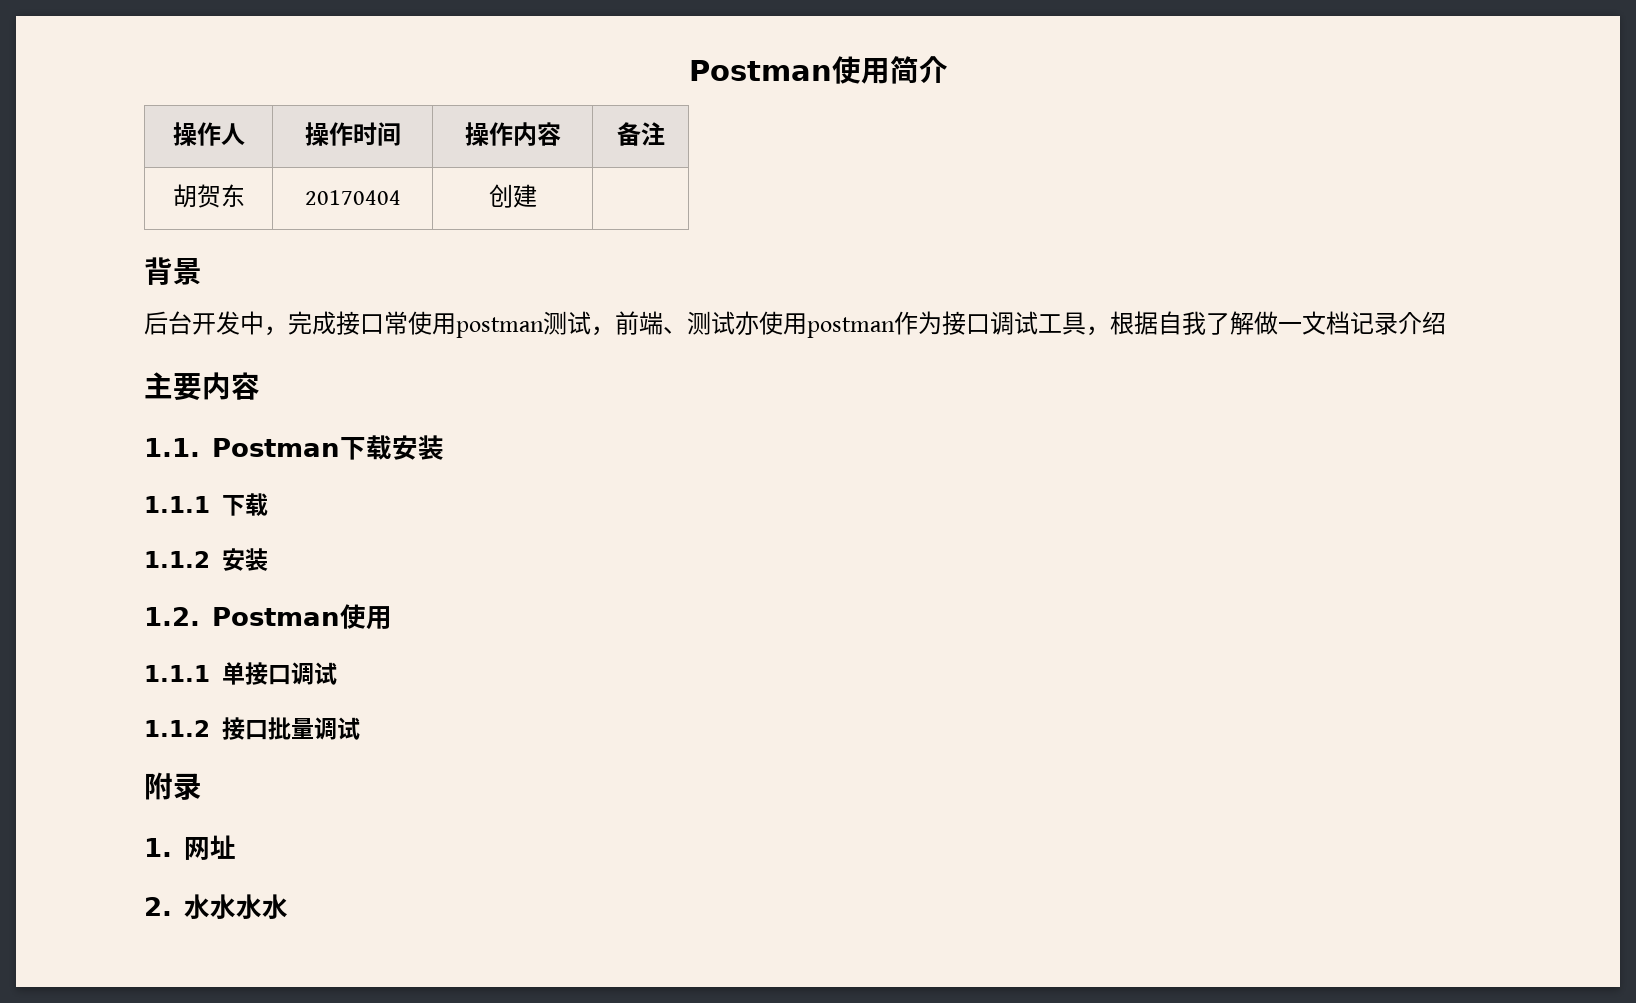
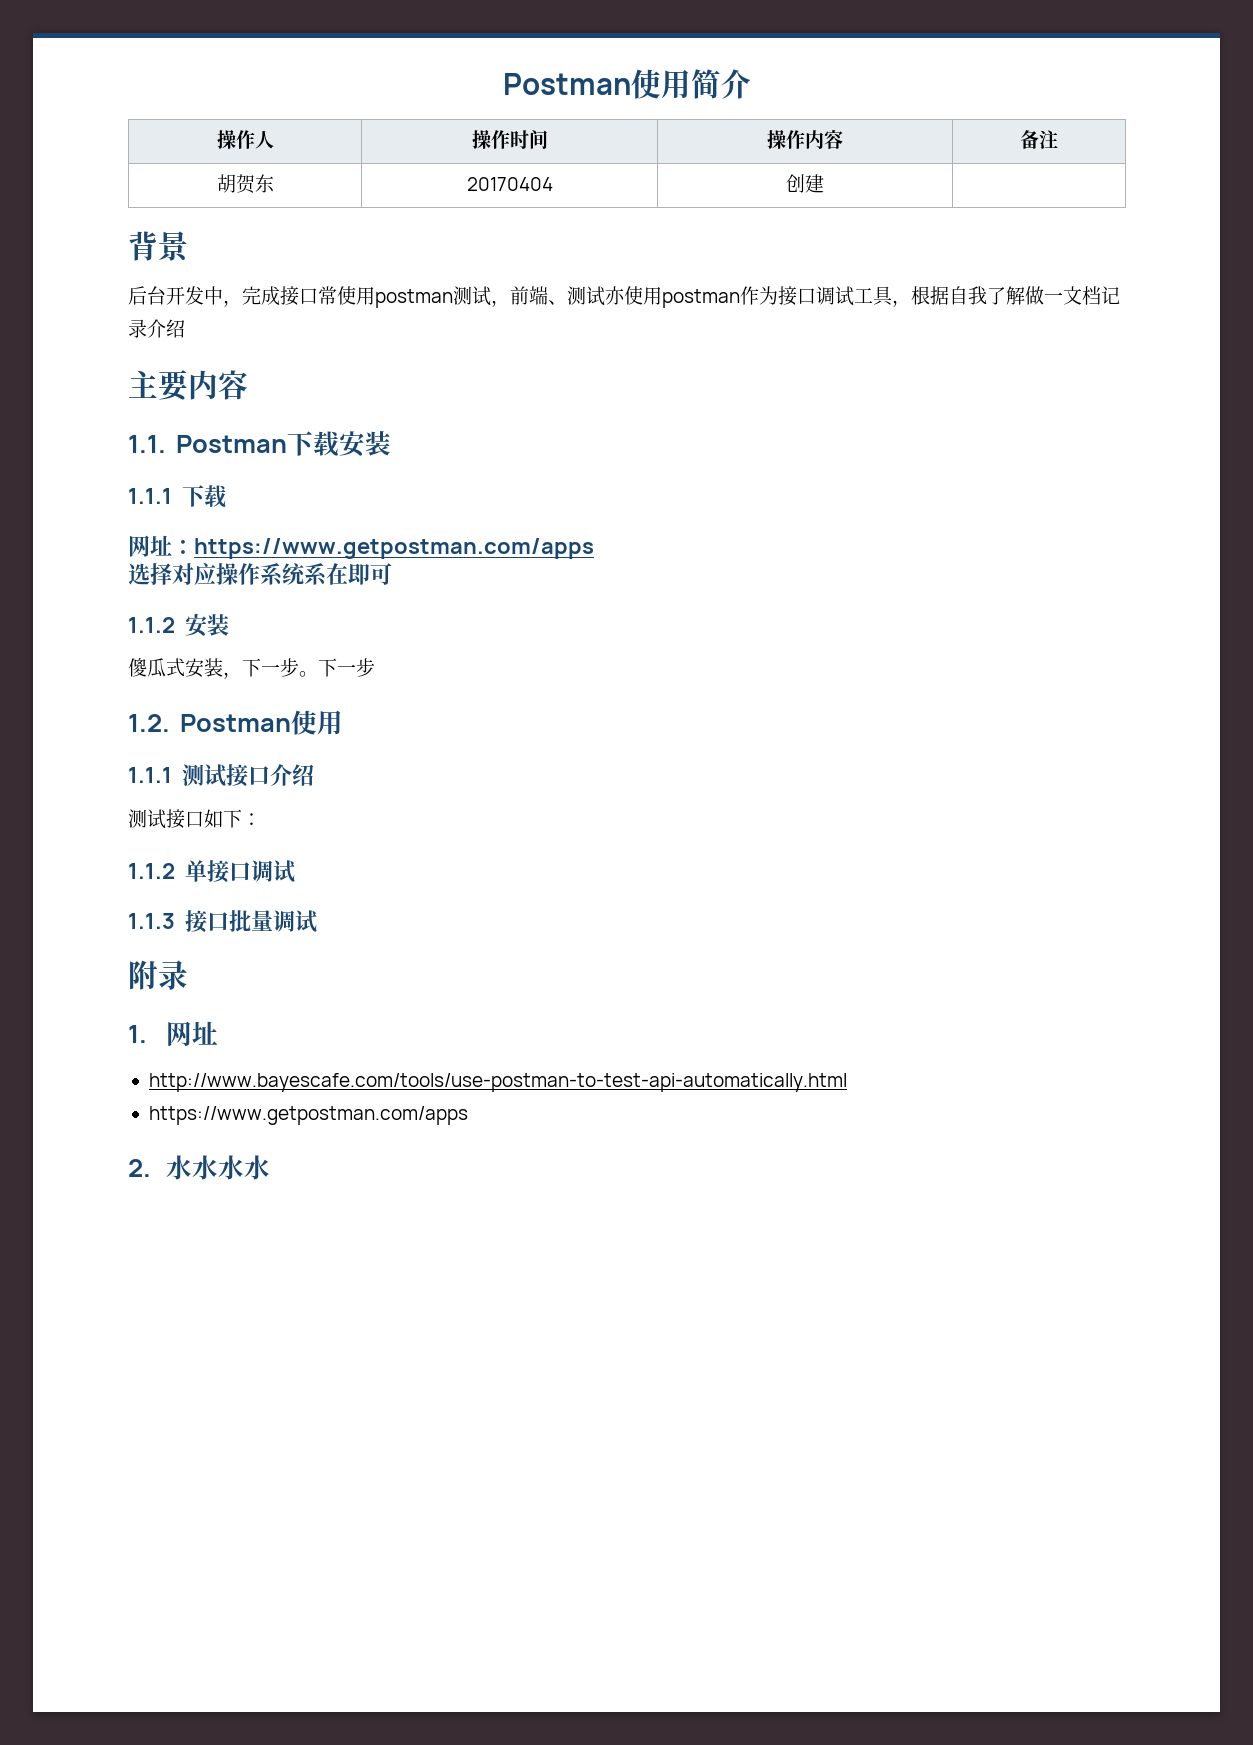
[144,548,268,571] [144,604,392,630] [144,665,210,682] 1.1.2安装 // 1.2. Postman使用 // 1.1.1 -> [128,535,594,559] [128,563,392,586] [128,613,229,637] [128,658,375,679] [128,710,343,735] [128,764,314,787] [128,809,261,829] [128,863,175,879] 网址：https://www.getpostman.com/apps // 选择对应操作系统系在即可 // 1.1.2安装 // 傻瓜式安装，下一步。下一步 // 1.2. Postman使用 // 1.1.1测试接口介绍 // 测试接口如下： // 1.1.2
[144,720,210,737] 1.1.2 -> [128,913,175,929] 1.1.3
(236, 847) none -> [148,1073,847,1092] [148,1106,468,1125] // http://www.bayescafe.com/tools/use-postman-to-test-api-automatically.html // https://www.getpostman.com/apps

